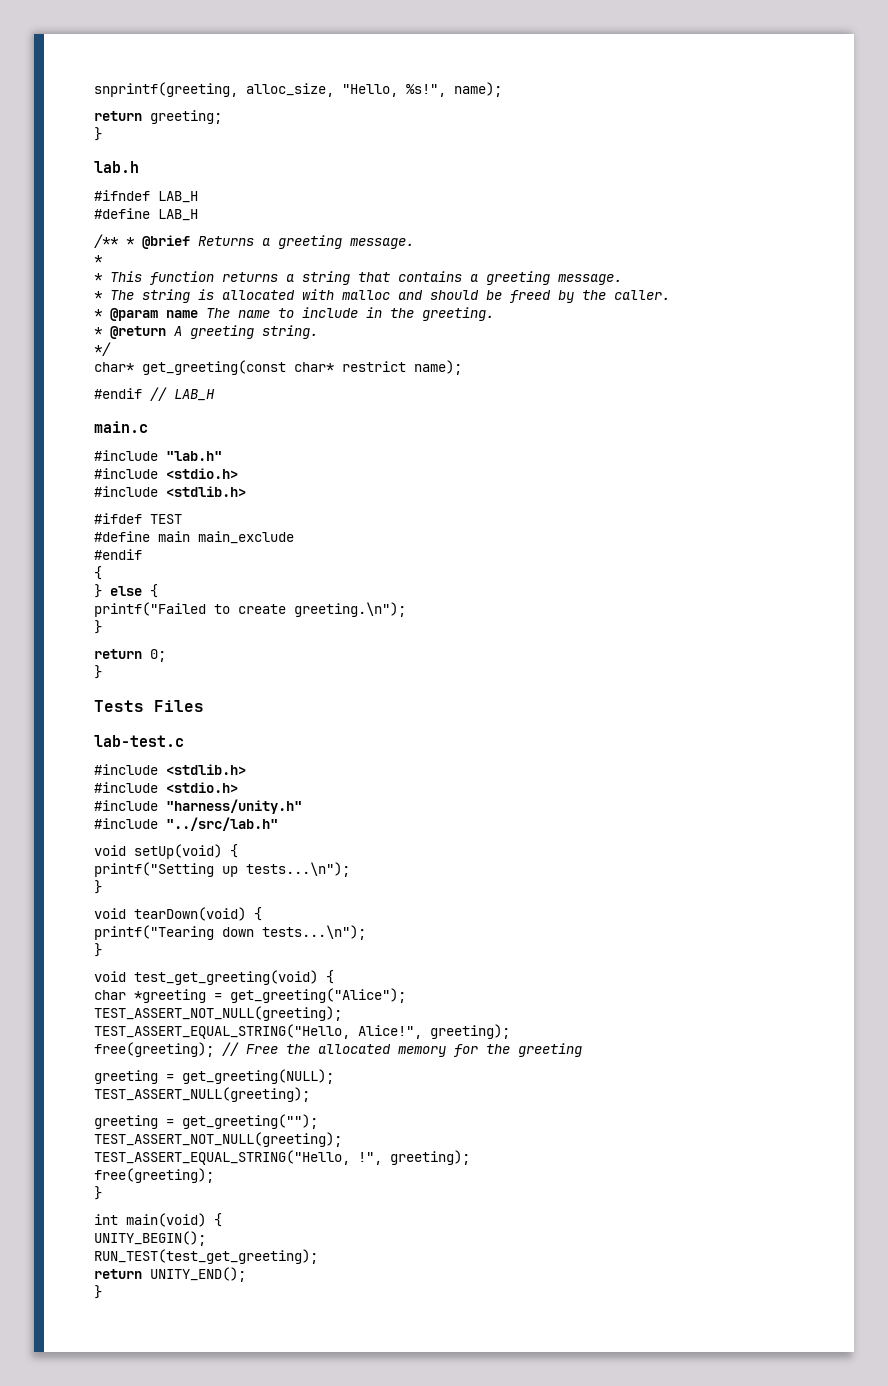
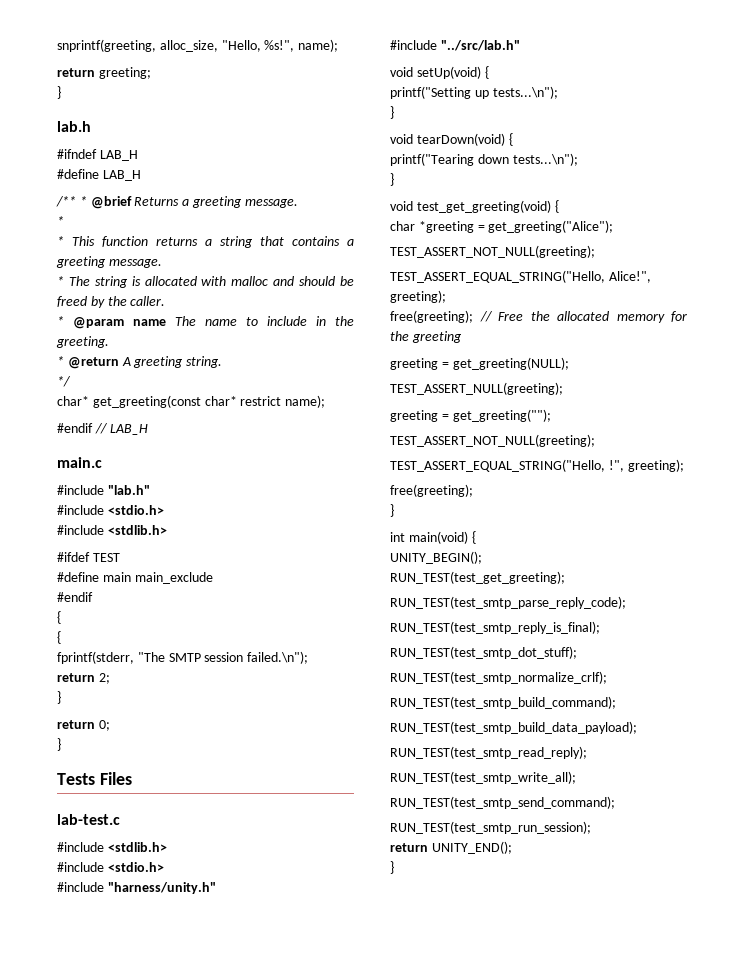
[94,584,158,598] [94,602,406,617] } else { // printf("Failed to create greeting.\n"); -> [57,631,61,644] [57,651,309,664] [57,673,110,684] { // fprintf(stderr, "The SMTP session failed.\n"); // return 2;
(318, 1256) none -> [390,596,626,609] [390,621,600,634] [390,646,577,659] [390,671,607,684] [390,696,616,709] [390,721,637,734] [390,746,587,759] [390,771,576,784] [390,796,615,809] [390,821,591,834] // RUN_TEST(test_smtp_parse_reply_code); // RUN_TEST(test_smtp_reply_is_final); // RUN_TEST(test_smtp_dot_stuff); // RUN_TEST(test_smtp_normalize_crlf); // RUN_TEST(test_smtp_build_command); // RUN_TEST(test_smtp_build_data_payload); // RUN_TEST(test_smtp_read_reply); // RUN_TEST(test_smtp_write_all); // RUN_TEST(test_smtp_send_command); // RUN_TEST(test_smtp_run_session);

